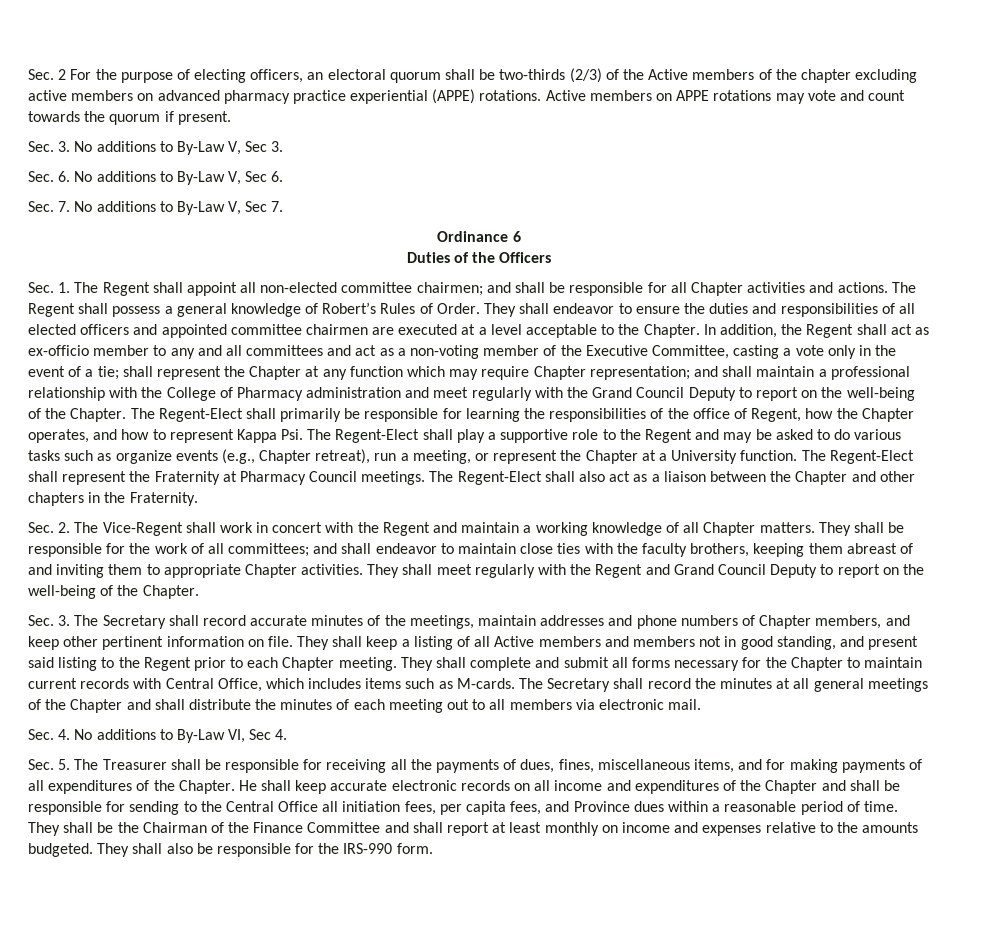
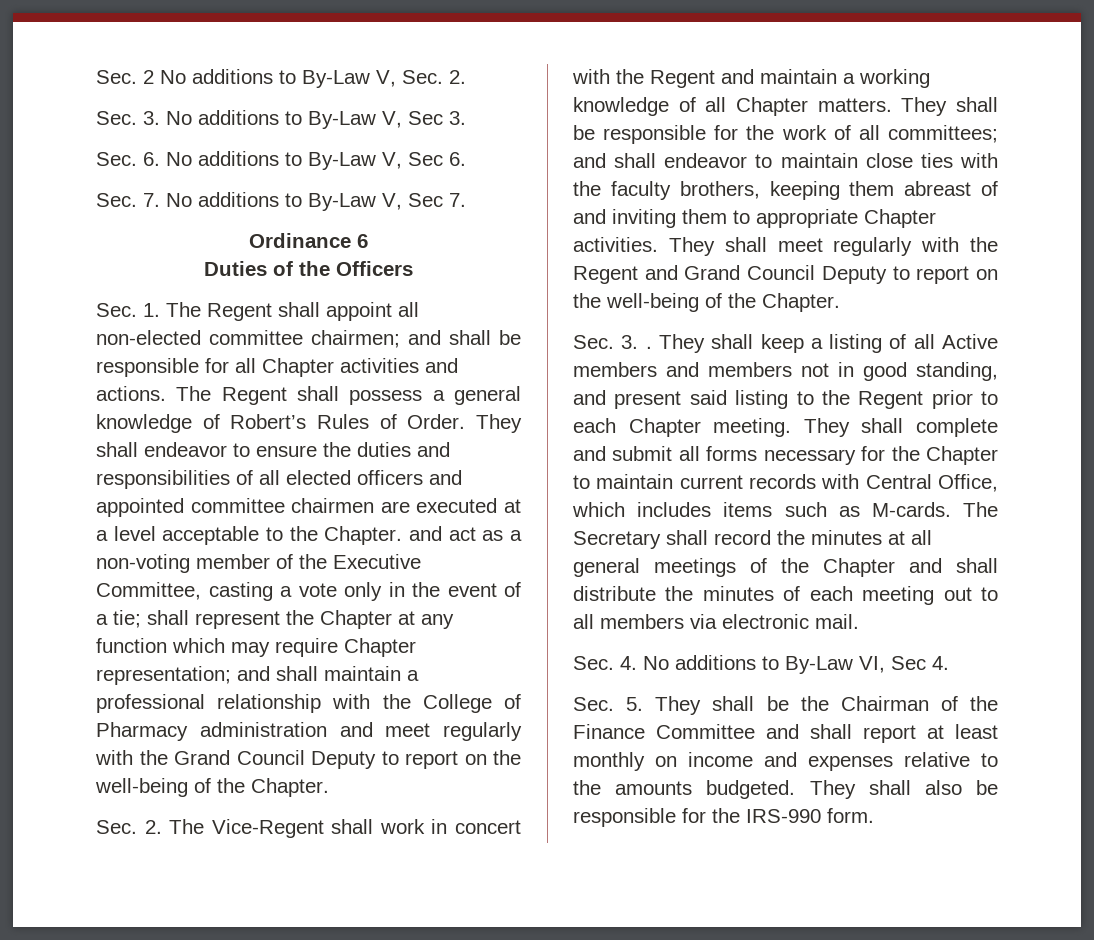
[70,68,918,83] [28,89,906,104] [28,111,231,125] For the purpose of electing officers, an electoral quorum shall be two-thirds (2/3) of the Active members of the chapter excluding active members on advanced pharmacy practice experiential (APPE) rotations. Active members on APPE rotations may vote and count towards the quorum if present. -> [160,69,466,88] No additions to By-Law V, Sec. 2.
[703,324,929,338] [28,345,324,359] In addition, the Regent shall act as ex-officio member to any and all committees -> (403, 535) none
[130,408,914,422] [28,429,902,443] [28,449,914,464] [28,471,915,485] [28,492,198,506] The Regent-Elect shall primarily be responsible for learning the responsibilities of the office of Regent, how the Chapter operates, and how to represent Kappa Psi. The Regent-Elect shall play a supportive role to the Regent and may be asked to do various tasks such as organize events (e.g., Chapter retreat), run a meeting, or represent the Chapter at a University function. The Regent-Elect shall represent the Fraternity at Pharmacy Council meetings. The Regent-Elect shall also act as a liaison between the Chapter and other chapters in the Fraternity. -> (329, 787) none
[74,615,910,629] [28,636,293,650] The Secretary shall record accurate minutes of the meetings, maintain addresses and phone numbers of Chapter members, and keep other pertinent information on file. -> [645,346,652,349] .
[74,759,922,773] [28,780,900,794] [28,801,898,815] The Treasurer shall be responsible for receiving all the payments of dues, fines, miscellaneous items, and for making payments of all expenditures of the Chapter. He shall keep accurate electronic records on all income and expenditures of the Chapter and shall be responsible for sending to the Central Office all initiation fees, per capita fees, and Province dues within a reasonable period of time. -> (644, 704) none

